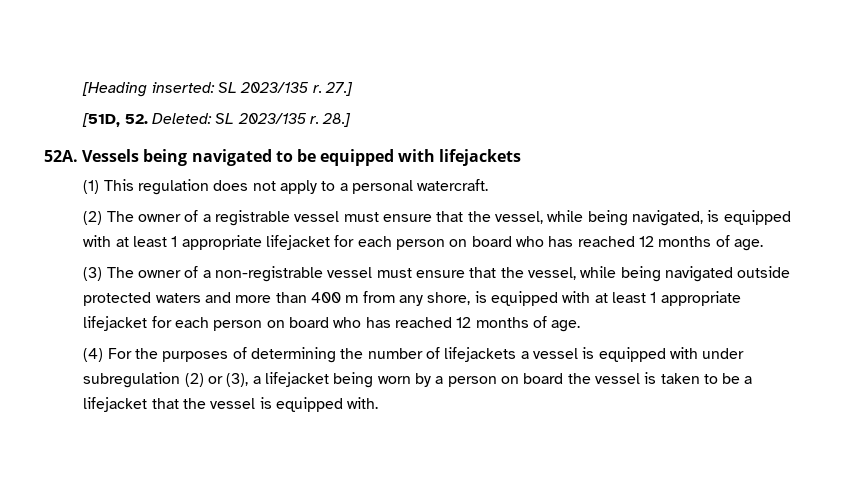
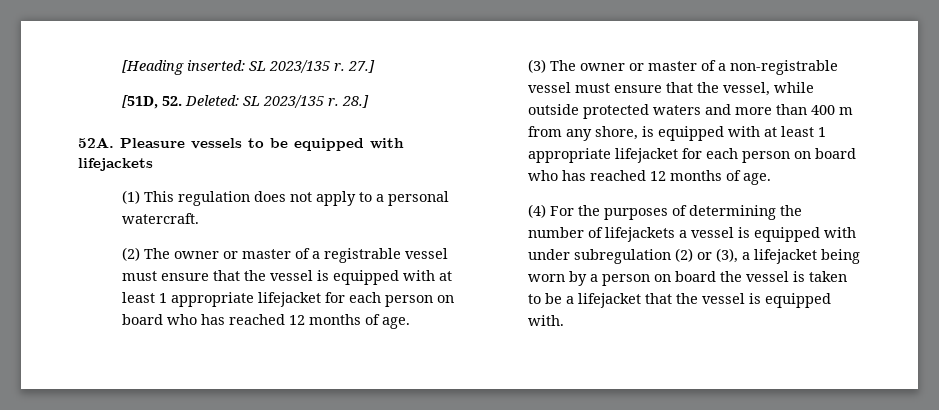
[82,149,272,166] Vessels being navigated -> [120,138,242,149] Pleasure vessels
(182, 218) none -> [223,249,292,259] or master
[494,210,703,226] vessel, while being navigated, -> [270,270,314,281] vessel
(182, 274) none -> [629,61,698,71] or master
[620,266,733,282] being navigated -> (815, 87) none

